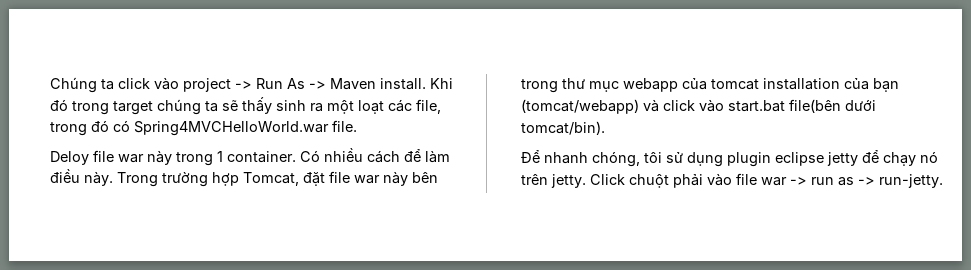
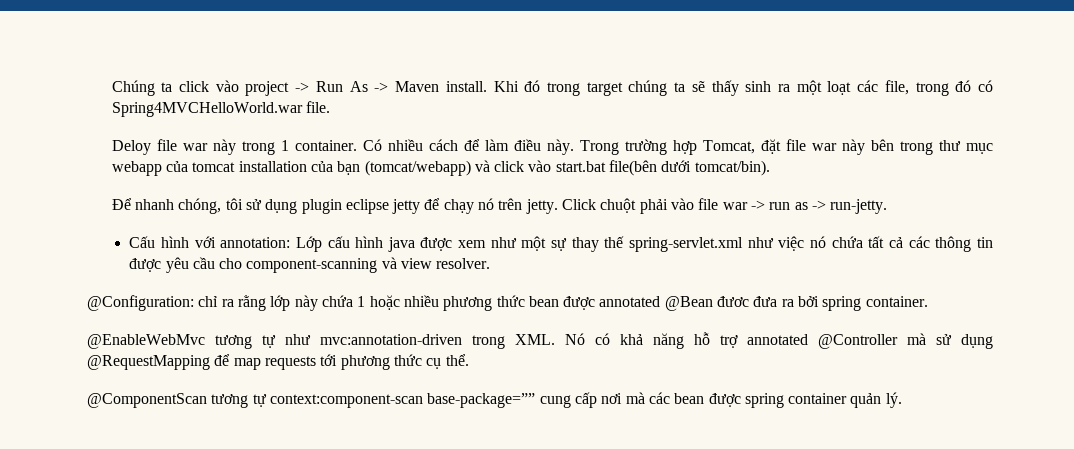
(943, 181) none -> [129,236,994,252] [129,257,491,273] [87,295,928,311] [87,332,993,349] [87,354,469,370] [87,392,902,408] // Cấu hình với annotation: Lớp cấu hình java được xem như một sự thay thế spring-servlet.xml như việc nó chứa tất cả các thông tin được yêu cầu cho component-scanning và view resolver. // @Configuration: chỉ ra rằng lớp này chứa 1 hoặc nhiều phương thức bean được annotated @Bean đươc đưa ra bởi spring container. // @EnableWebMvc tương tự như mvc:annotation-driven trong XML. Nó có khả năng hỗ trợ annotated @Controller mà sử dụng @RequestMapping để map requests tới phương thức cụ thể. // @ComponentScan tương tự context:component-scan base-package=”” cung cấp nơi mà các bean được spring container quản lý.

